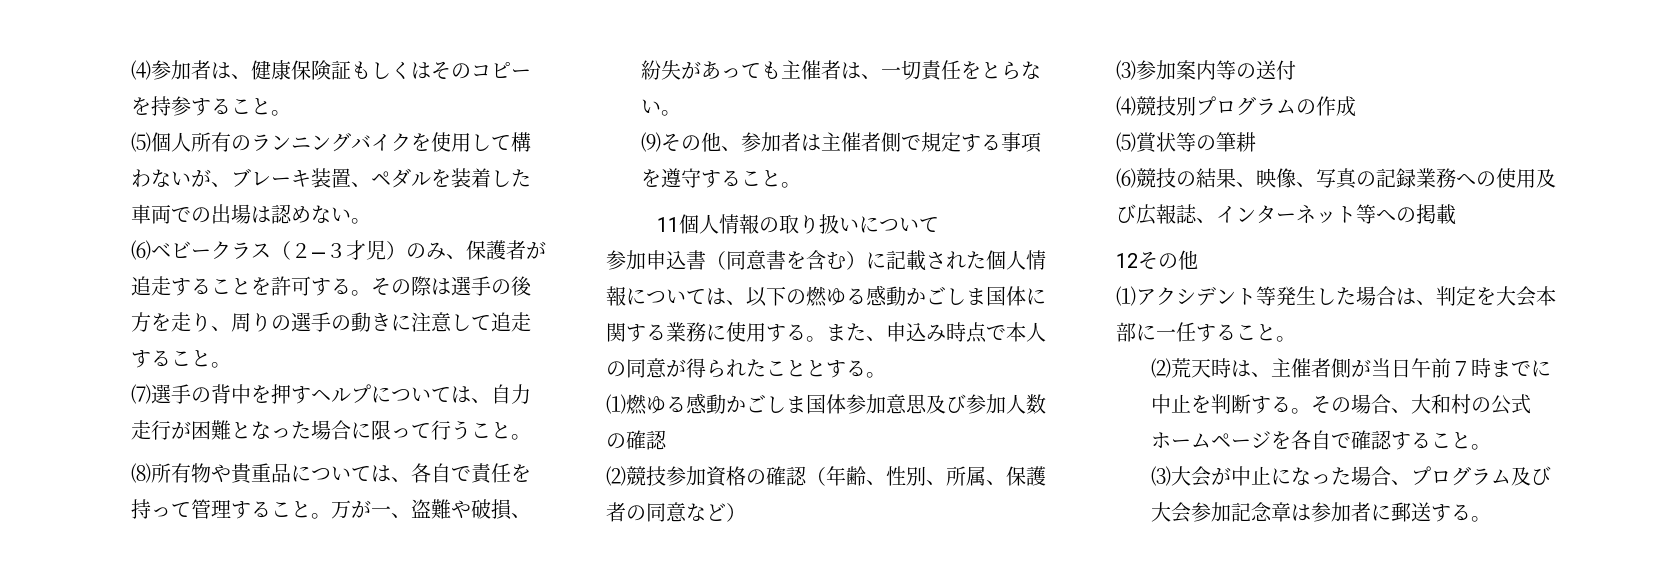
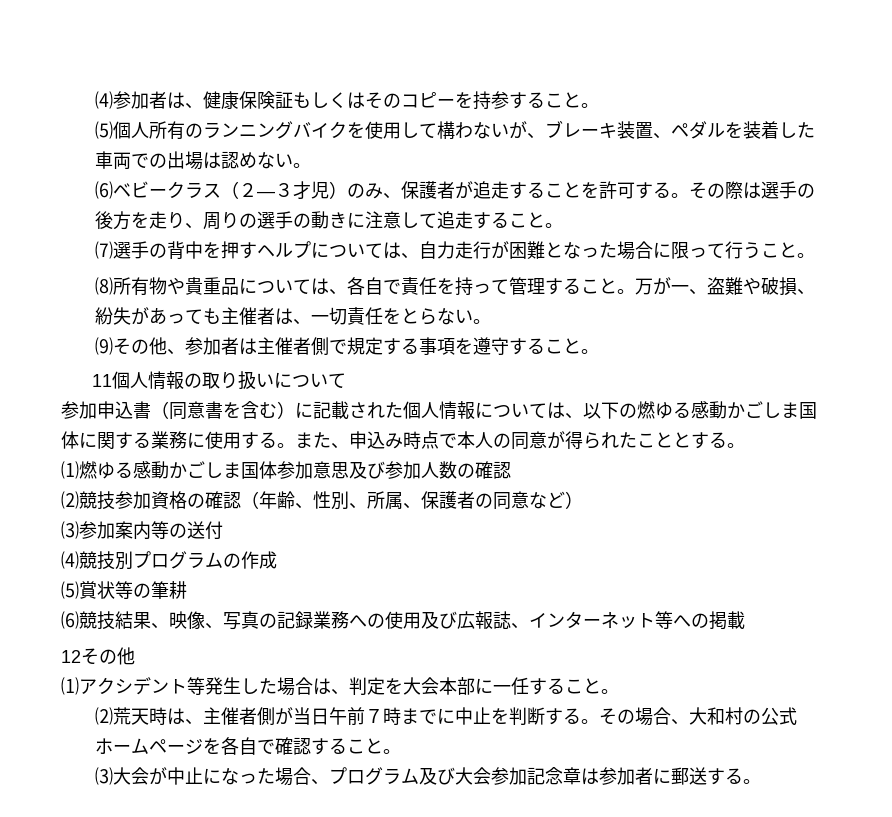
[1176,171,1196,187] の -> (115, 620) none

